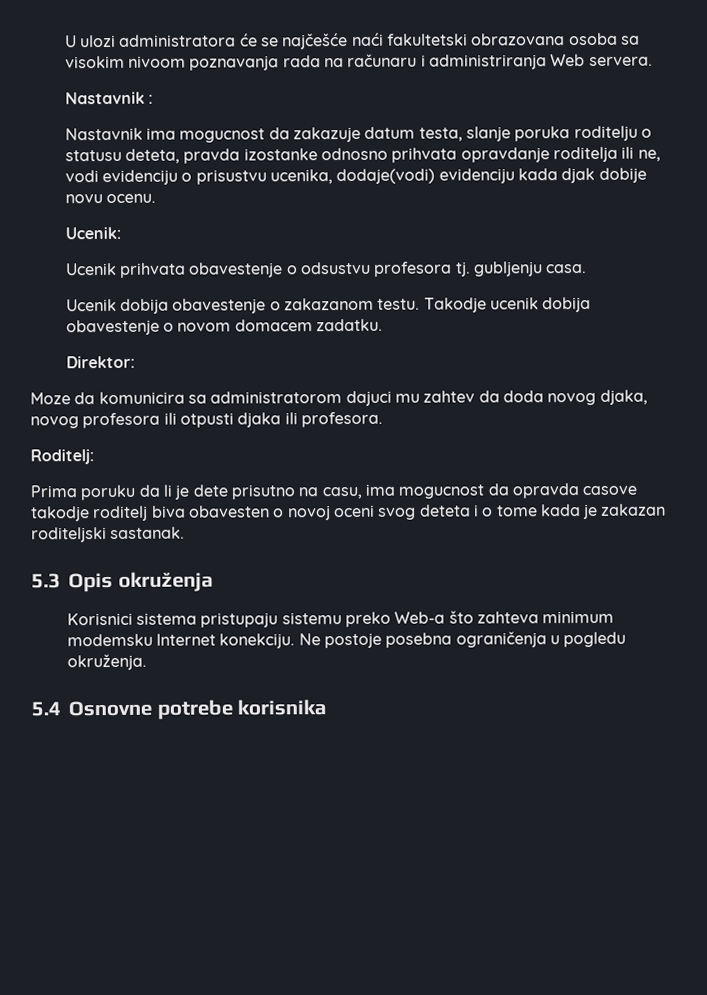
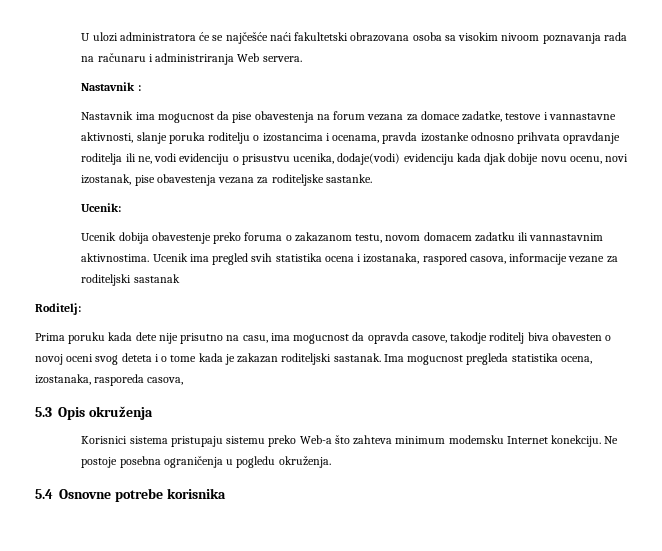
[293,126,463,143] zakazuje datum testa, -> [232,111,616,123] [81,132,134,143] pise obavestenja na forum vezana za domace zadatke, testove i vannastavne aktivnosti,
[64,148,181,164] statusu deteta, -> [262,133,380,143] izostancima i ocenama,
[106,193,157,204] [64,226,121,240] [65,261,588,278] [65,297,592,314] [65,318,384,336] [65,355,135,369] [30,389,648,407] [30,411,383,429] ocenu. // Ucenik: // Ucenik prihvata obavestenje o odsustvu profesora tj. gubljenju casa. // Ucenik dobija obavestenje o zakazanom testu. Takodje ucenik dobija obavestenje o novom domacem zadatku. // Direktor: // Moze da komunicira sa administratorom dajuci mu zahtev da doda novog djaka, novog profesora ili otpusti djaka ili profesora. -> [569,154,628,164] [81,174,372,186] [81,203,122,212] [81,232,604,244] [81,253,618,265] [81,274,180,286] ocenu, novi izostanak, pise obavestenja vezana za roditeljske sastanke. // Ucenik: // Ucenik dobija obavestenje preko foruma o zakazanom testu, novom domacem zadatku ili vannastavnim aktivnostima. Ucenik ima pregled svih statistika ocena i izostanaka, raspored casova, informacije vezane za roditeljski sastanak
[138,484,228,500] da li je dete -> [108,332,178,344] kada dete nije
[582,485,638,496] casove -> [411,335,447,343] casove,
(186, 533) none -> [383,353,592,365] [35,374,184,386] Ima mogucnost pregleda statistika ocena, izostanaka, rasporeda casova,

